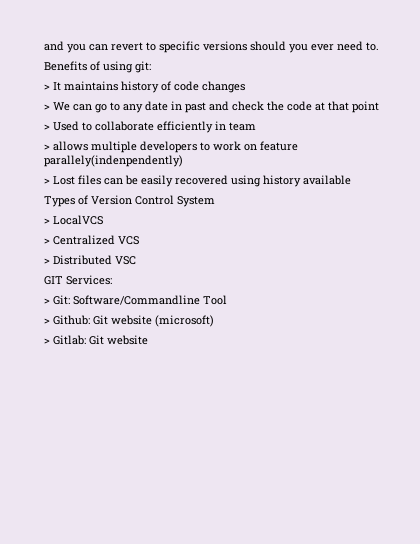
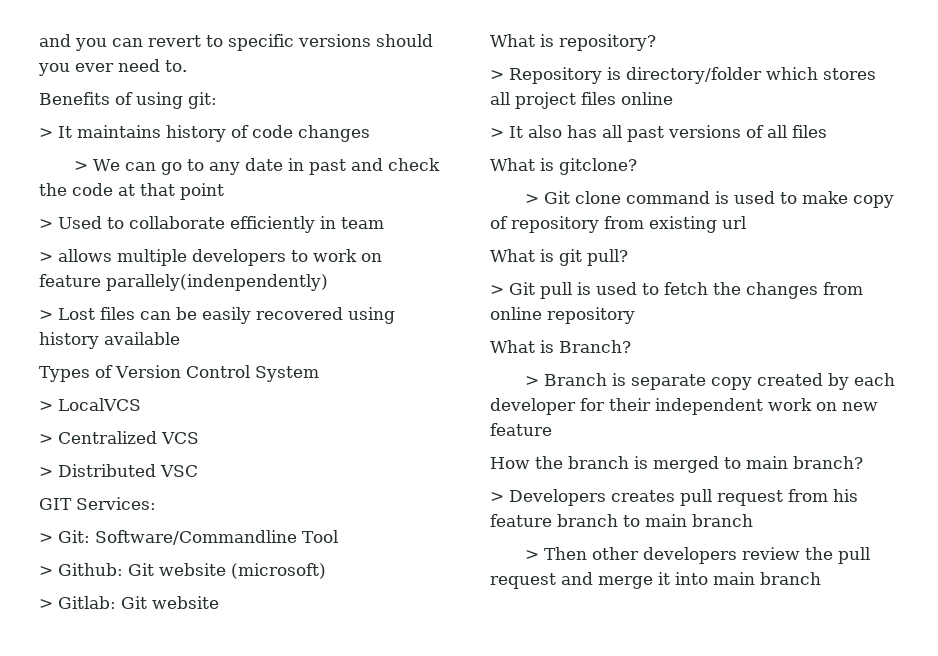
(148, 340) none -> [490,34,656,51] [490,67,876,84] [490,92,673,109] [490,125,827,142] [490,158,637,175] [525,191,895,208] [490,216,746,233] [490,249,628,266] [490,282,863,299] [490,307,635,324] [490,340,631,353] [525,373,896,390] [490,398,878,415] [490,423,552,436] [490,456,863,473] [490,489,858,506] [490,514,753,527] [525,547,871,564] [490,572,821,589] // What is repository? // > Repository is directory/folder which stores all project files online // > It also has all past versions of all files // What is gitclone? // > Git clone command is used to make copy of repository from existing url // What is git pull? // > Git pull is used to fetch the changes from online repository // What is Branch? // > Branch is separate copy created by each developer for their independent work on new feature // How the branch is merged to main branch? // > Developers creates pull request from his feature branch to main branch // > Then other developers review the pull request and merge it into main branch

